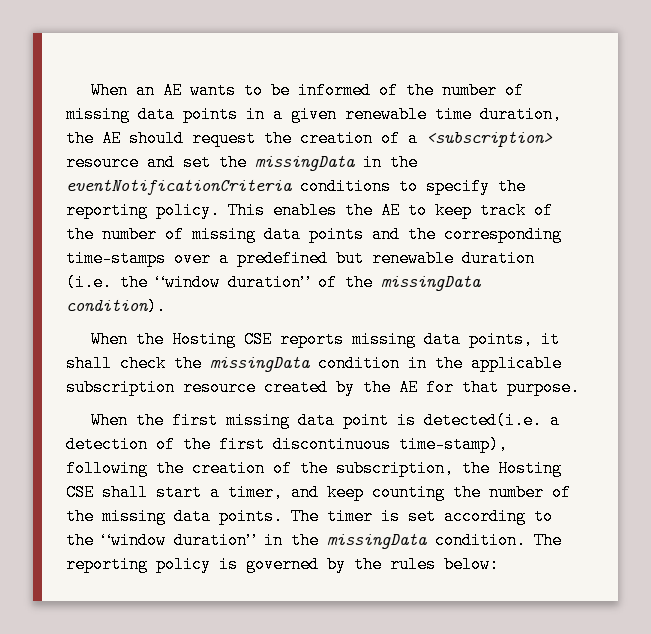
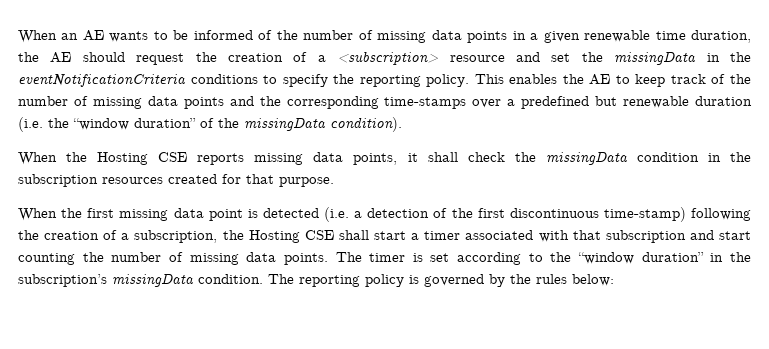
[471,355,562,372] [66,379,418,396] applicable subscription resource created by the AE -> [18,174,217,187] subscription resources created
[424,412,543,429] detected(i.e. -> [262,207,349,222] detected (i.e.
[399,436,508,453] time-stamp), -> [603,207,686,222] time-stamp)
[300,460,328,477] the -> [121,233,130,240] a
[228,484,364,501] timer, and keep -> [424,230,752,243] timer associated with that subscription and start
[66,508,94,525] the -> (183, 257) none
(319, 540) none -> [18,274,107,287] subscription’s

